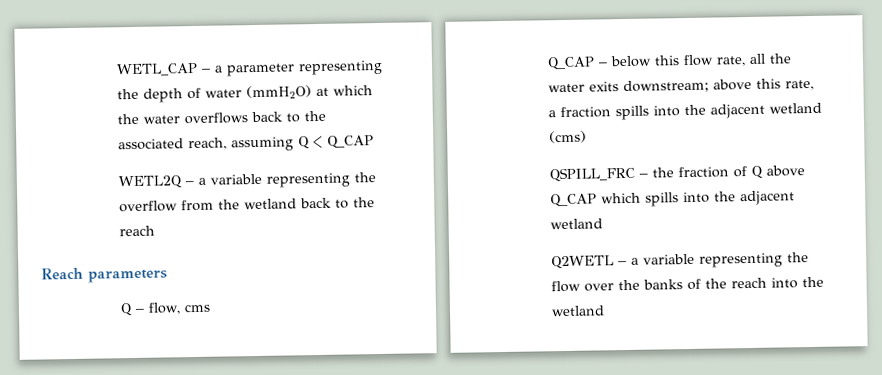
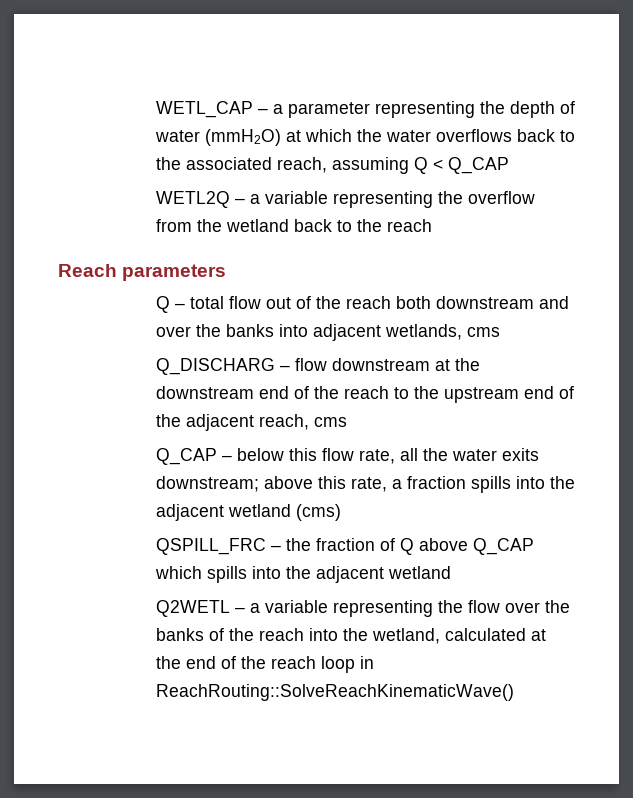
[147,302,181,315] flow, -> [189,296,569,309] [155,324,500,341] [155,358,480,375] [155,386,574,403] [155,414,309,431] total flow out of the reach both downstream and over the banks into adjacent wetlands, cms // Q_DISCHARG – flow downstream at the downstream end of the reach to the upstream end of the adjacent reach,
[550,305,605,317] wetland -> [371,628,546,644] [155,656,374,673] [155,684,514,701] wetland, calculated at the end of the reach loop in ReachRouting::SolveReachKinematicWave()

